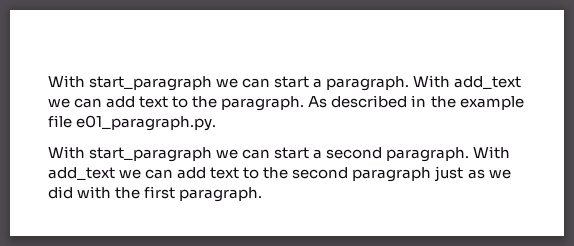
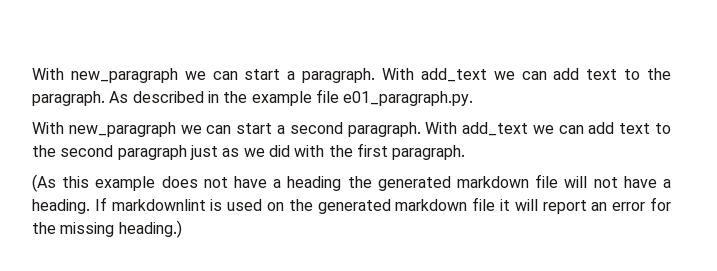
[48,75,213,91] With start_paragraph -> [32,68,178,83] With new_paragraph
[89,147,213,162] start_paragraph -> [68,122,176,137] new_paragraph
(263, 194) none -> [32,174,672,192] [32,197,671,214] [32,220,182,238] // (As this example does not have a heading the generated markdown file will not have a heading. If markdownlint is used on the generated markdown file it will report an error for the missing heading.)

